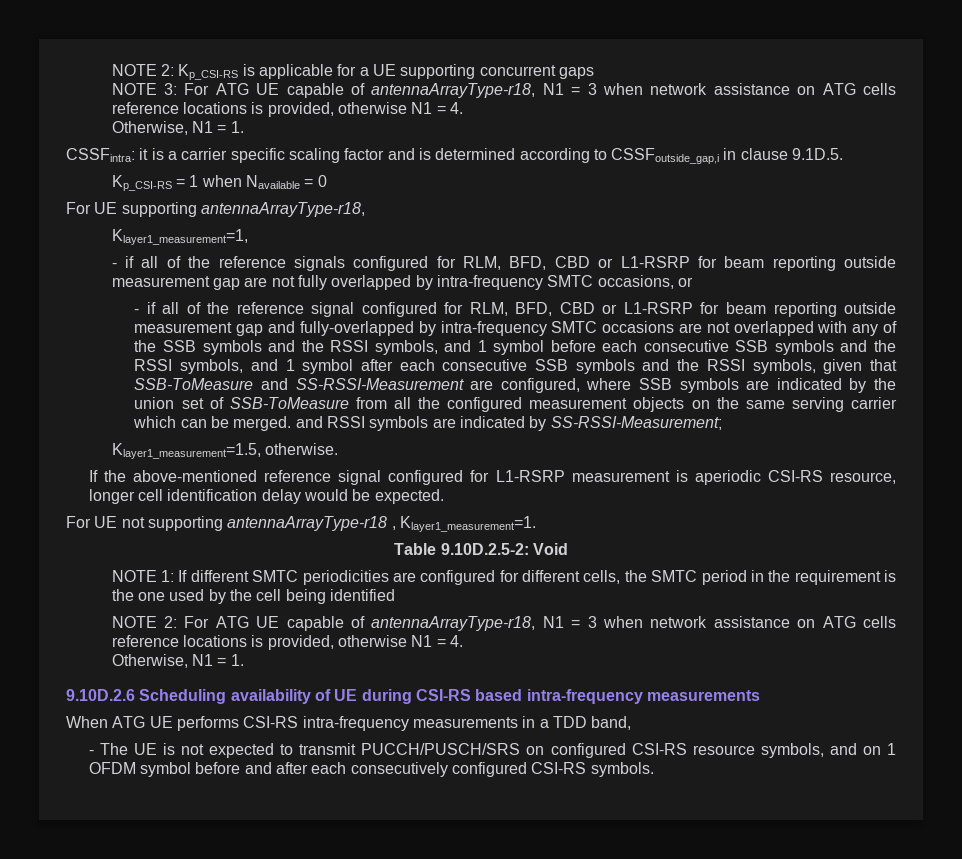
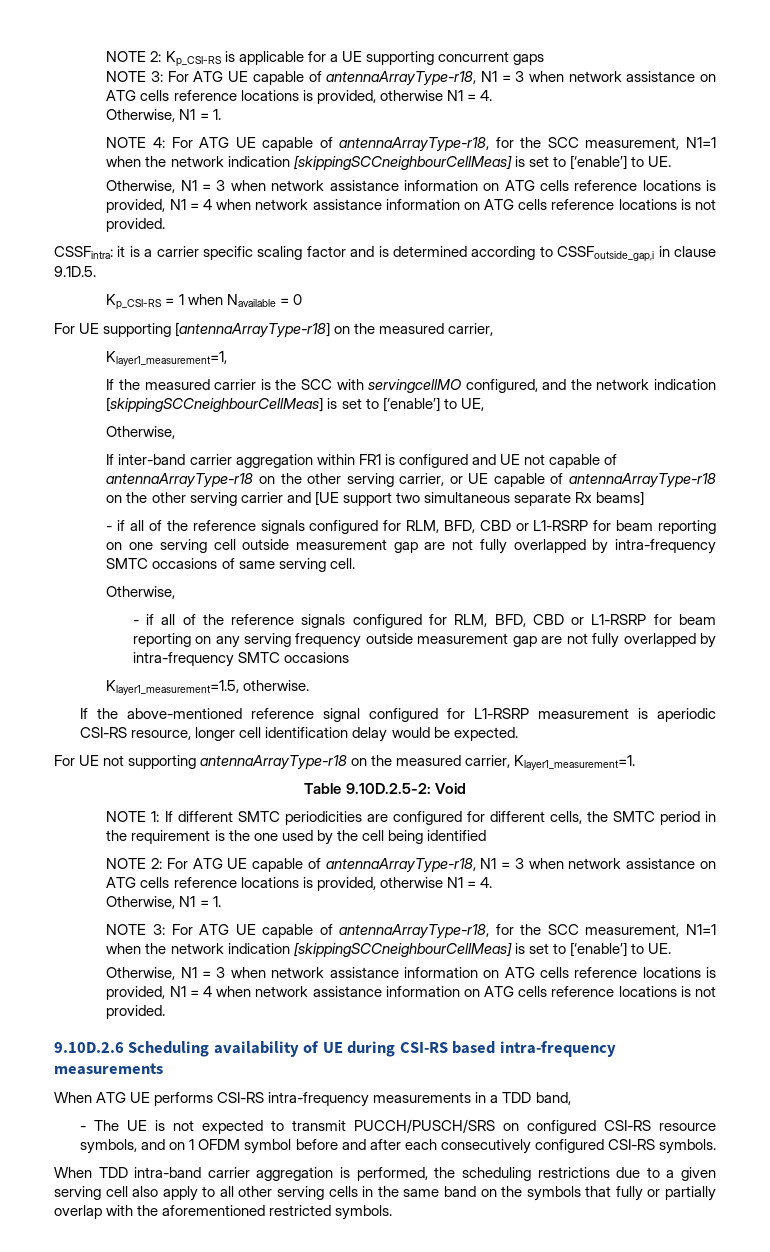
(244, 127) none -> [106,137,717,152] [106,155,671,170] [106,180,716,193] [106,199,716,213] [106,218,166,232] // NOTE 4: For ATG UE capable of antennaArrayType-r18, for the SCC measurement, N1=1 when the network indication [skippingSCCneighbourCellMeas] is set to [‘enable’] to UE. // Otherwise, N1 = 3 when network assistance information on ATG cells reference locations is provided, N1 = 4 when network assistance information on ATG cells reference locations is not provided.
[200,202,365,217] [111,229,248,245] antennaArrayType-r18, // Klayer1_measurement=1, -> [175,322,494,338] [106,351,228,366] [106,379,716,393] [106,397,484,412] [106,426,176,439] [106,454,618,468] [106,473,716,488] [106,491,645,506] [antennaArrayType-r18] on the measured carrier, // Klayer1_measurement=1, // If the measured carrier is the SCC with servingcellMO configured, and the network indication [skippingSCCneighbourCellMeas] is set to [‘enable’] to UE, // Otherwise, // If inter-band carrier aggregation within FR1 is configured and UE not capable of antennaArrayType-r18 on the other serving carrier, or UE capable of antennaArrayType-r18 on the other serving carrier and [UE support two simultaneous separate Rx beams]
(836, 263) none -> [106,539,236,553] on one serving cell
[597,275,693,289] [134,302,355,317] occasions, or // - if all of the reference signal -> [152,558,355,572] [106,586,176,599] [132,614,346,628] occasions of same serving cell. // Otherwise, // - if all of the reference signals
[843,302,896,314] [134,321,898,336] [134,340,897,355] [134,359,898,374] [134,378,896,393] [134,397,897,412] [133,416,722,431] outside measurement gap and fully-overlapped by intra-frequency SMTC occasions are not overlapped with any of the SSB symbols and the RSSI symbols, and 1 symbol before each consecutive SSB symbols and the RSSI symbols, and 1 symbol after each consecutive SSB symbols and the RSSI symbols, given that SSB-ToMeasure and SS-RSSI-Measurement are configured, where SSB symbols are indicated by the union set of SSB-ToMeasure from all the configured measurement objects on the same serving carrier which can be merged. and RSSI symbols are indicated by SS-RSSI-Measurement; -> [195,633,716,648] [132,652,349,667] on any serving frequency outside measurement gap are not fully overlapped by intra-frequency SMTC occasions
[391,526,396,530] , -> [351,755,511,768] on the measured carrier,
(244, 660) none -> [106,924,717,939] [106,942,671,957] [106,967,716,980] [106,986,716,1000] [106,1005,166,1019] // NOTE 3: For ATG UE capable of antennaArrayType-r18, for the SCC measurement, N1=1 when the network indication [skippingSCCneighbourCellMeas] is set to [‘enable’] to UE. // Otherwise, N1 = 3 when network assistance information on ATG cells reference locations is provided, N1 = 4 when network assistance information on ATG cells reference locations is not provided.
(654, 769) none -> [54,1167,717,1181] [54,1186,716,1201] [54,1205,393,1220] // When TDD intra-band carrier aggregation is performed, the scheduling restrictions due to a given serving cell also apply to all other serving cells in the same band on the symbols that fully or partially overlap with the aforementioned restricted symbols.

